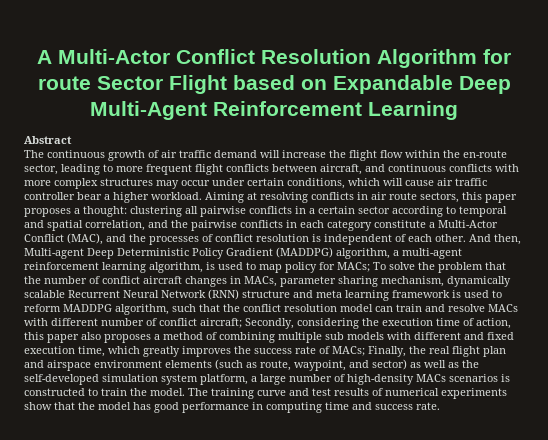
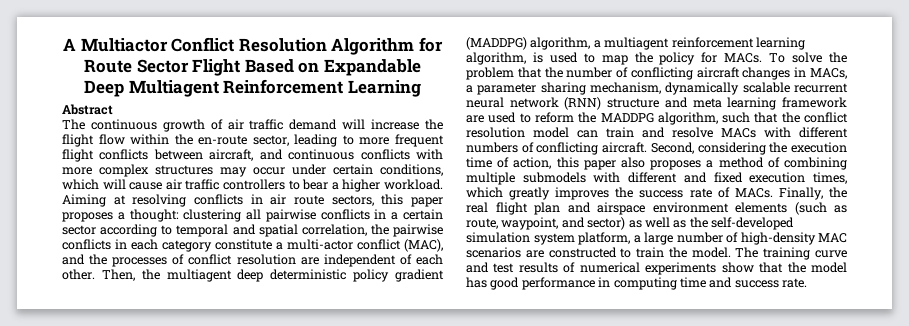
[58,49,170,64] Multi-Actor -> [80,38,168,52] Multiactor
[37,76,91,90] route -> [84,59,133,73] Route
[232,75,295,90] based -> [244,59,294,73] Based
[90,101,207,120] Multi-Agent -> [128,80,219,97] Multiagent
[24,192,75,200] controller -> [222,179,300,190] controllers to
[148,220,168,228] and -> (367, 230) none
[438,220,498,228] [24,234,64,242] Multi-Actor Conflict -> [287,239,401,250] multi-actor conflict
[312,234,321,242] is -> [300,257,319,265] are
[469,234,521,245] [24,248,273,259] And then, Multi-agent Deep Deterministic Policy Gradient -> [101,269,444,282] Then, the multiagent deep deterministic policy gradient
[402,248,462,259] multi-agent -> [604,37,670,50] multiagent
(282, 268) none -> [634,52,653,63] the
[337,262,370,272] MACs; -> [724,53,763,63] MACs.
[102,276,140,284] conflict -> [630,67,693,80] conflicting
(277, 281) none -> [466,85,473,93] a
[68,290,206,298] Recurrent Neural Network -> [794,83,848,93] [466,97,559,108] recurrent neural network
[452,290,461,298] is -> [466,115,484,123] are
(61, 308) none -> [578,112,597,123] the
[101,318,294,329] number of conflict aircraft; Secondly, -> [466,142,694,155] numbers of conflicting aircraft. Second,
[325,332,384,340] sub models -> [522,172,586,183] submodels
[78,346,105,357] time, -> [813,172,847,184] times,
[332,346,365,356] MACs; -> [734,188,773,198] MACs.
[416,374,510,382] MACs scenarios is -> [818,233,847,243] [466,247,544,258] MAC scenarios are

